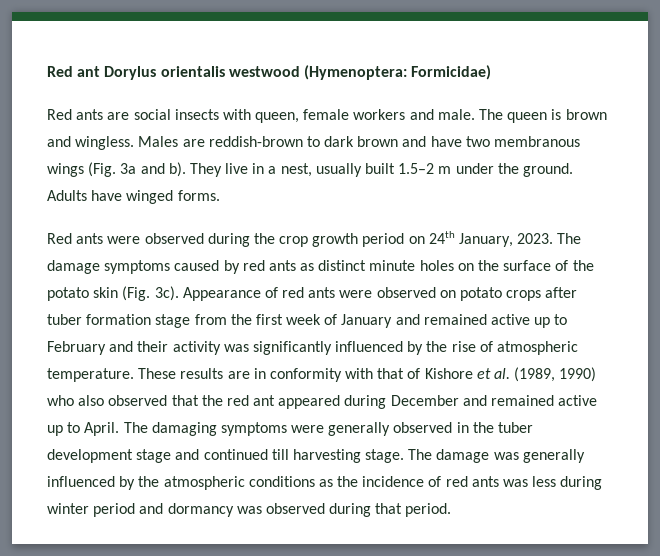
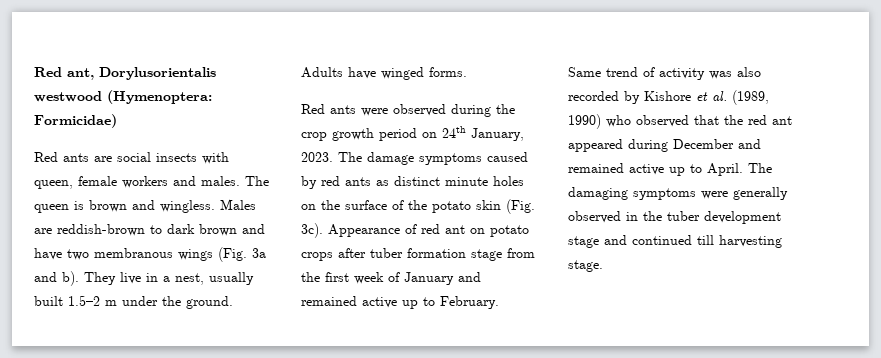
[47,66,225,80] Red ant Dorylus orientalis -> [34,67,216,80] Red ant, Dorylusorientalis
[437,109,475,120] male. -> [201,176,240,186] males.
[308,287,436,298] ants were observed -> [445,225,465,234] ant
[47,341,579,355] [47,368,421,382] February and their activity was significantly influenced by the rise of atmospheric temperature. These results are in conformity with that of -> [440,296,499,309] [568,67,761,80] [568,91,640,104] February. Same trend of activity was also recorded by
[78,395,105,406] also -> (631, 121) none
[408,449,585,463] [47,476,603,490] [47,503,452,517] The damage was generally influenced by the atmospheric conditions as the incidence of red ants was less during winter period and dormancy was observed during that period. -> (603, 266) none

